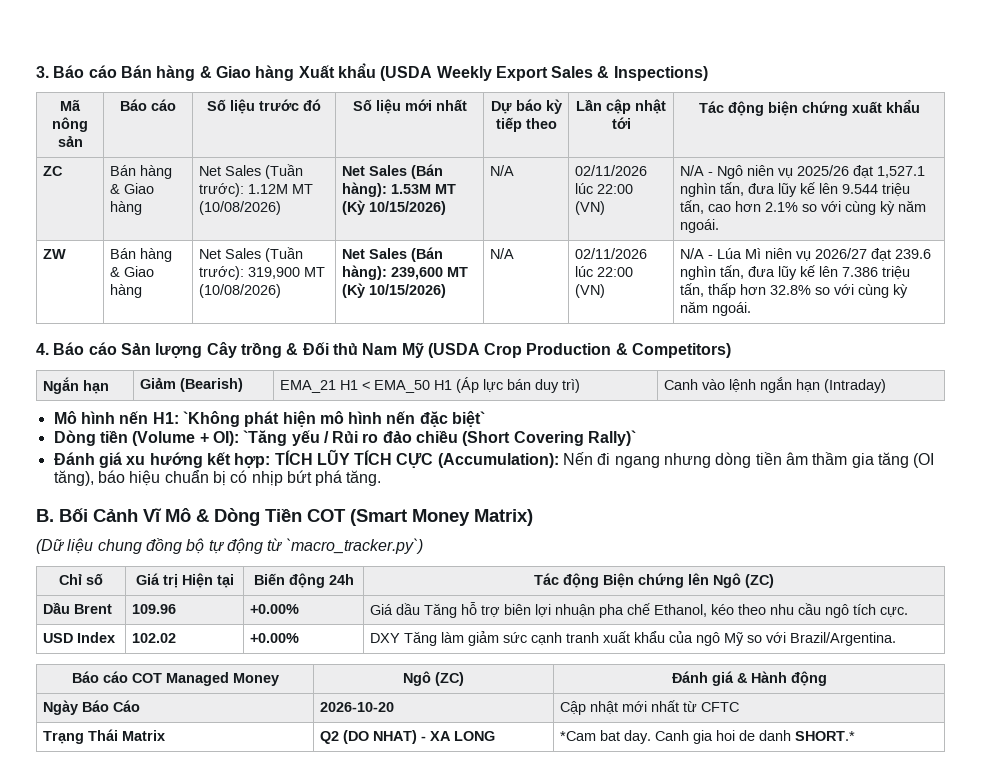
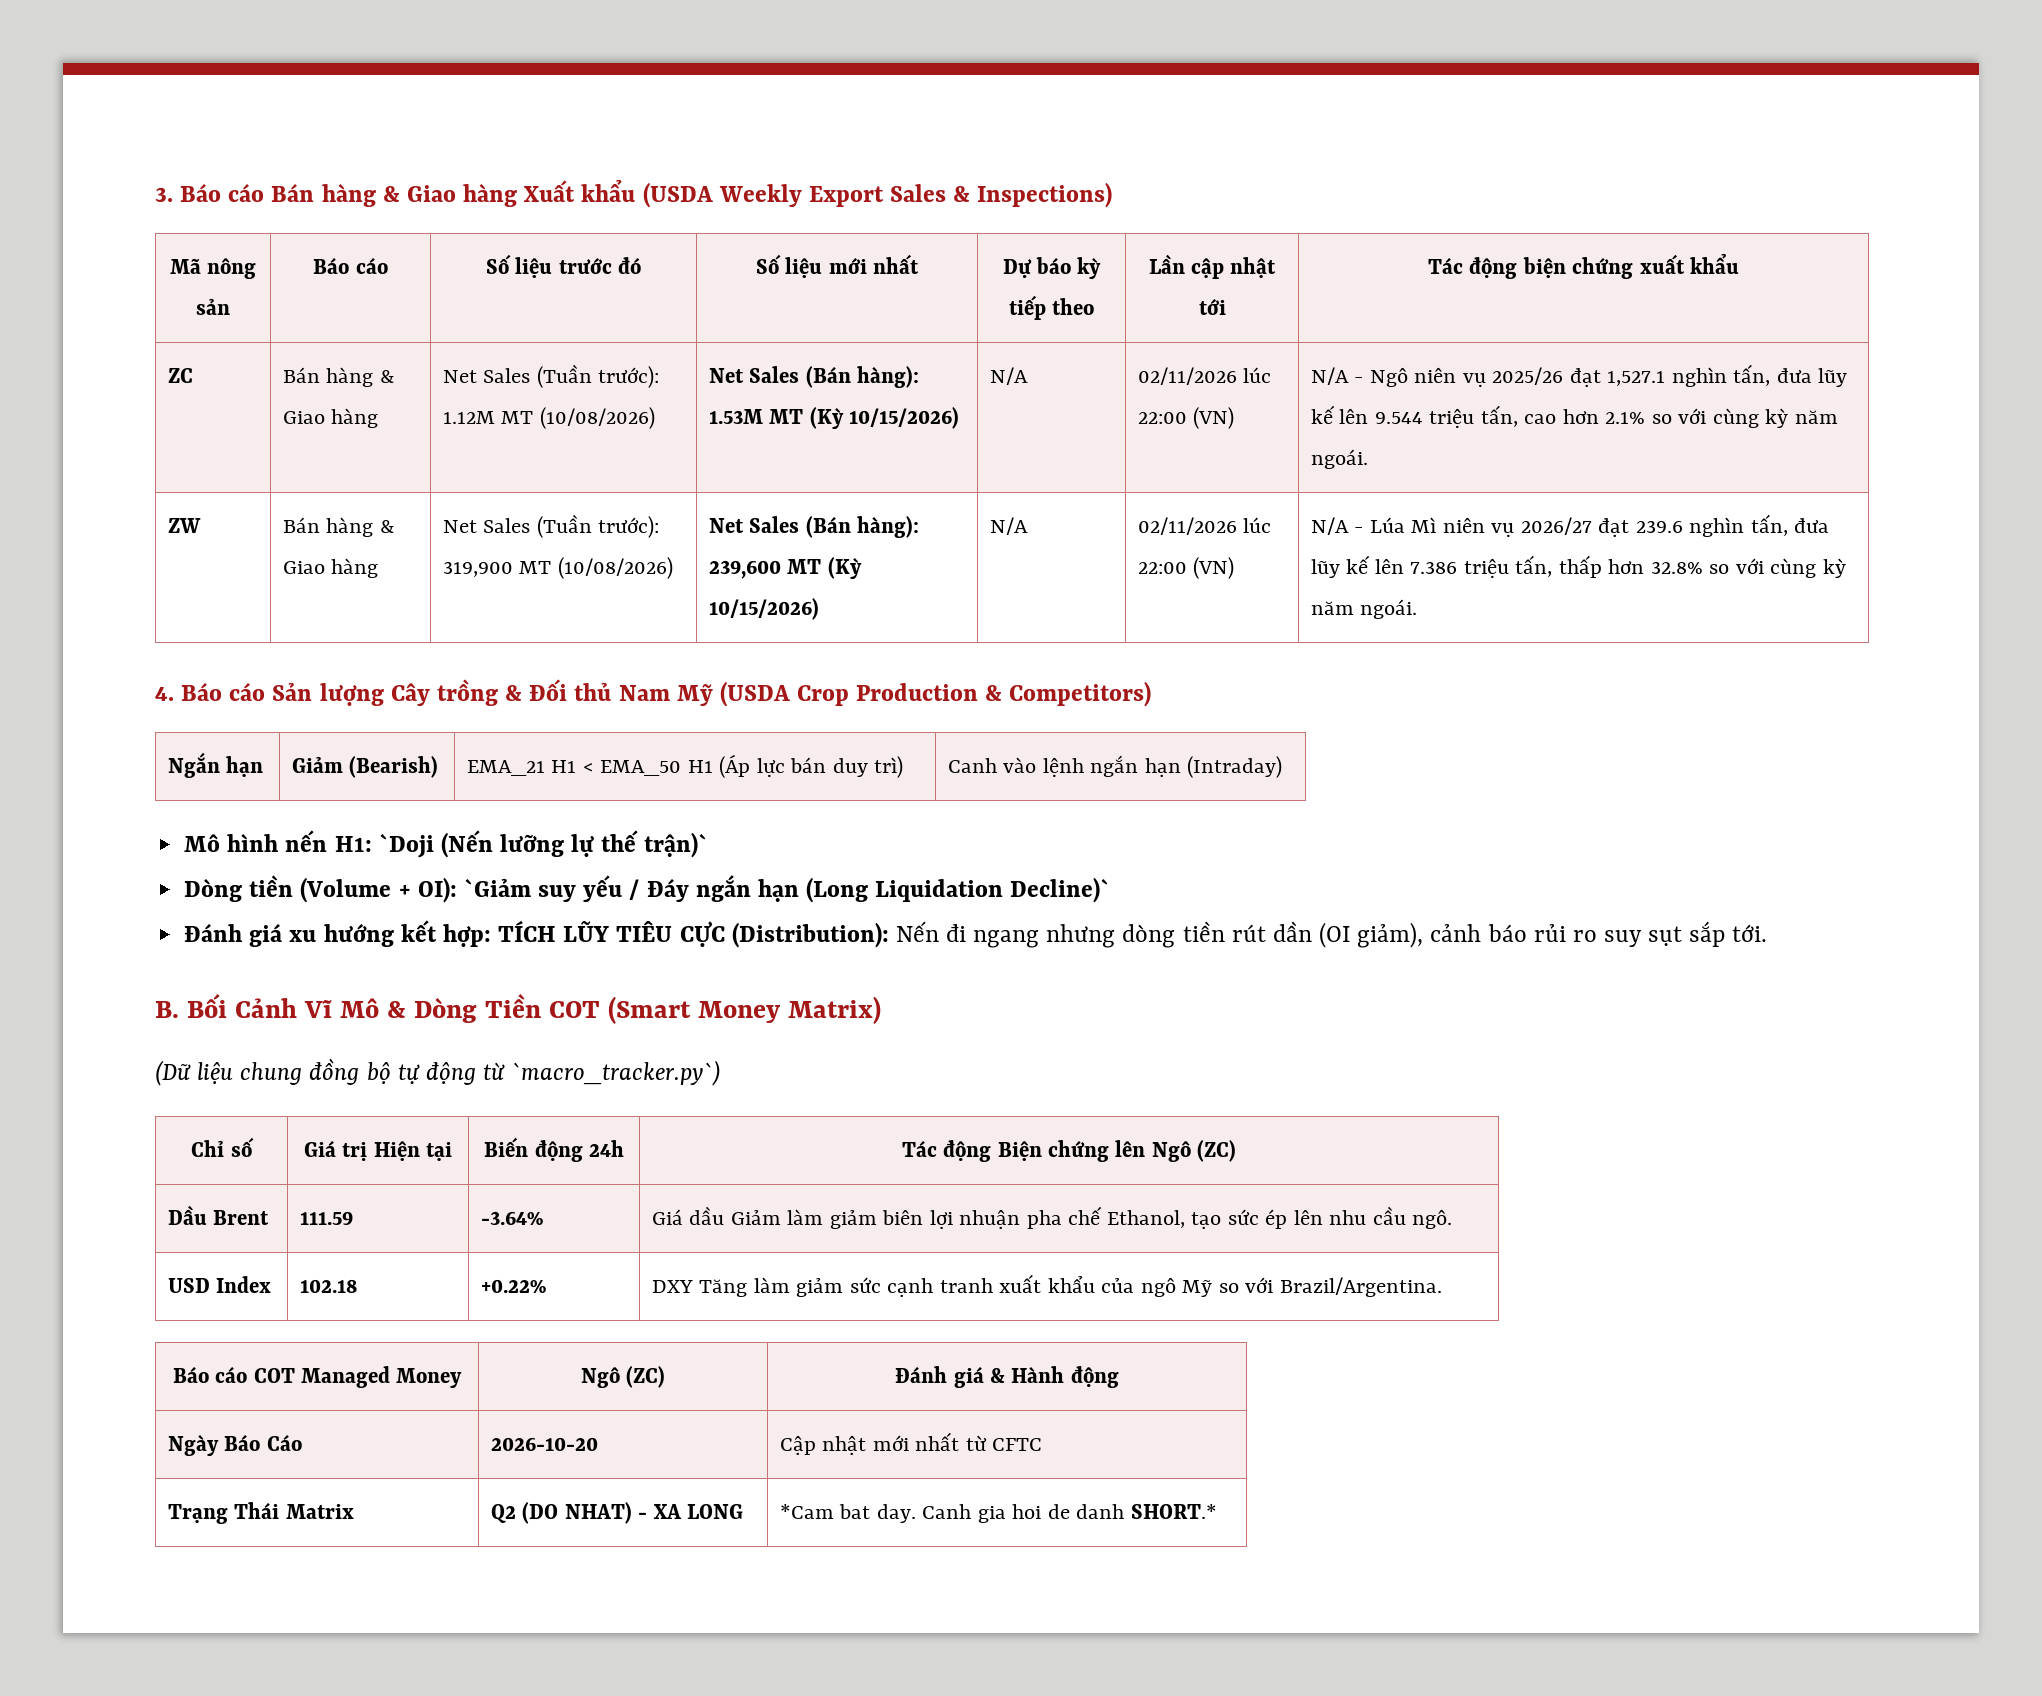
[182,411,486,427] `Không phát hiện mô hình nến đặc biệt` -> [378,830,708,858] `Doji (Nến lưỡng lự thế trận)`
[243,430,637,446] `Tăng yếu / Rủi ro đảo chiều (Short Covering Rally)` -> [463,875,1111,903] `Giảm suy yếu / Đáy ngắn hạn (Long Liquidation Decline)`
[354,450,559,468] TÍCH CỰC (Accumulation): -> [616,921,889,948] TIÊU CỰC (Distribution):
[786,452,935,468] [53,470,382,486] âm thầm gia tăng (OI tăng), báo hiệu chuẩn bị có nhịp bứt phá tăng. -> [1231,921,1768,948] rút dần (OI giảm), cảnh báo rủi ro suy sụt sắp tới.
[132,604,177,614] [250,604,300,614] 109.96 | +0.00% -> [299,1211,353,1225] [480,1211,543,1225] 111.59 | -3.64%
[424,602,501,618] Tăng hỗ trợ -> [730,1209,877,1229] Giảm làm giảm
[711,603,909,618] kéo theo nhu cầu ngô tích cực. -> [1191,1206,1453,1229] tạo sức ép lên nhu cầu ngô.
[132,633,177,643] [250,633,300,643] 102.02 | +0.00% -> [299,1279,357,1293] [480,1279,546,1293] 102.18 | +0.22%

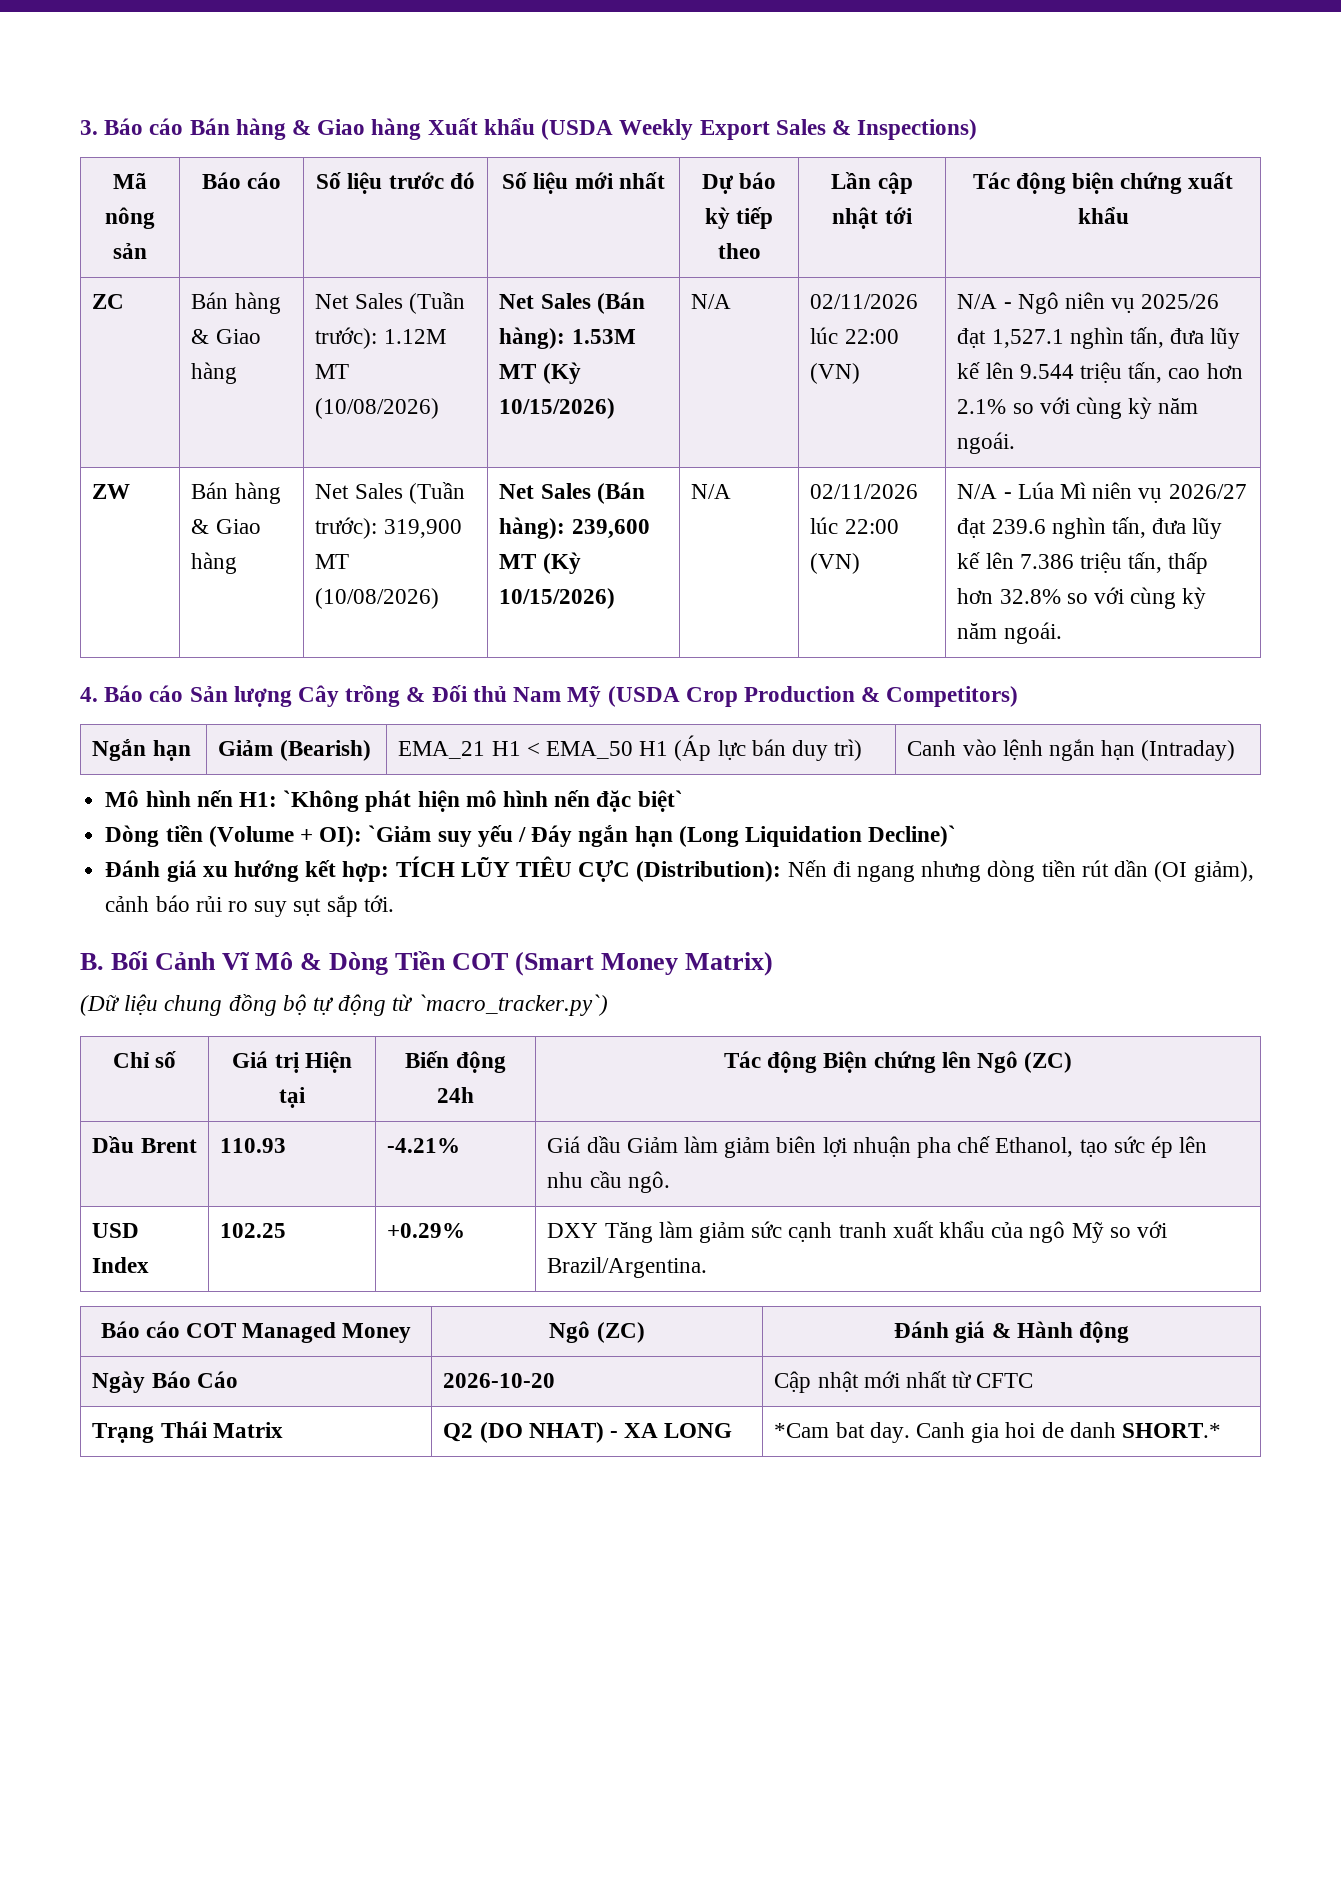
[378,830,708,858] `Doji (Nến lưỡng lự thế trận)` -> [283,790,683,812] `Không phát hiện mô hình nến đặc biệt`
[299,1211,353,1225] [480,1211,543,1225] 111.59 | -3.64% -> [220,1138,287,1153] [387,1138,461,1153] 110.93 | -4.21%
[299,1279,357,1293] [480,1279,546,1293] 102.18 | +0.22% -> [220,1223,287,1238] [387,1223,466,1238] 102.25 | +0.29%

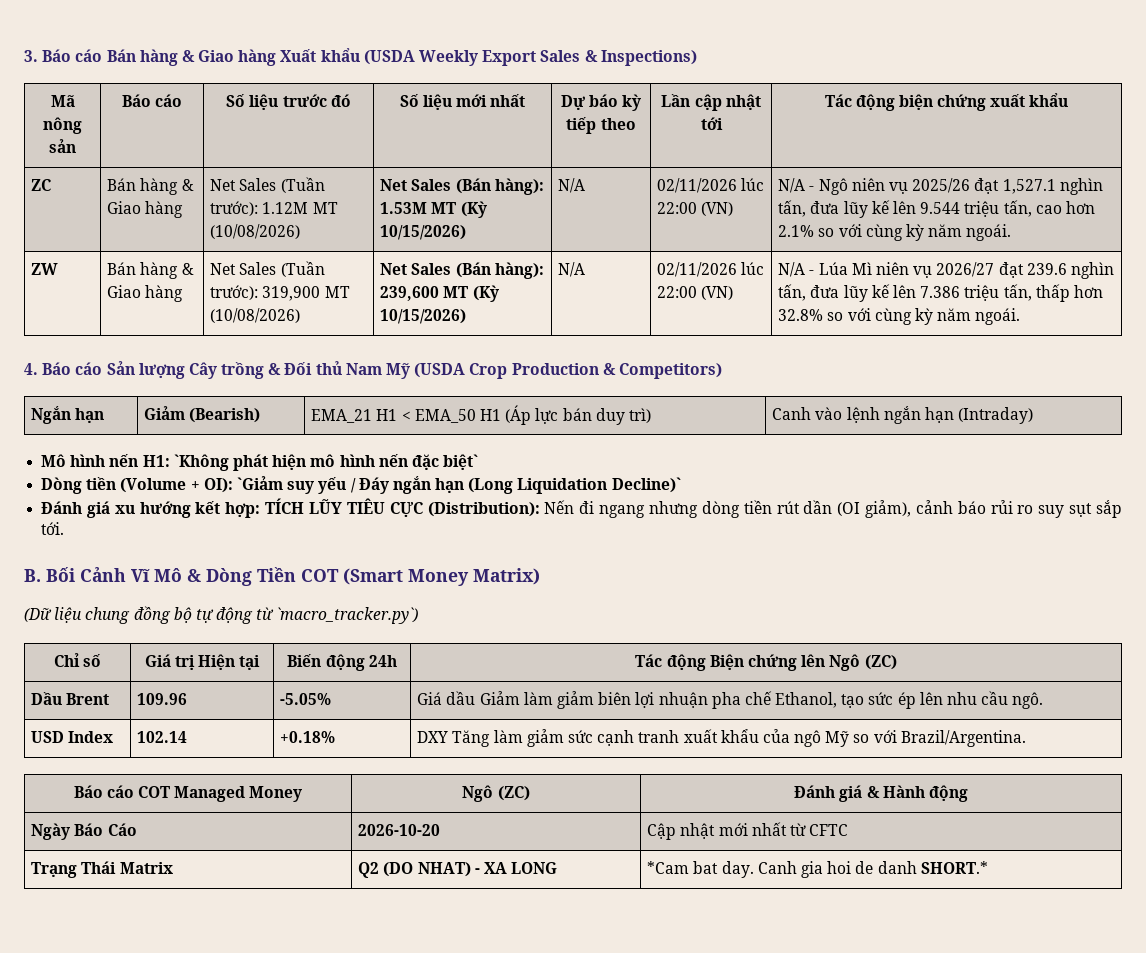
[220,1138,287,1153] [387,1138,461,1153] 110.93 | -4.21% -> [137,693,188,705] [280,693,332,705] 109.96 | -5.05%
[220,1223,287,1238] [387,1223,466,1238] 102.25 | +0.29% -> [137,731,188,743] [280,731,336,743] 102.14 | +0.18%

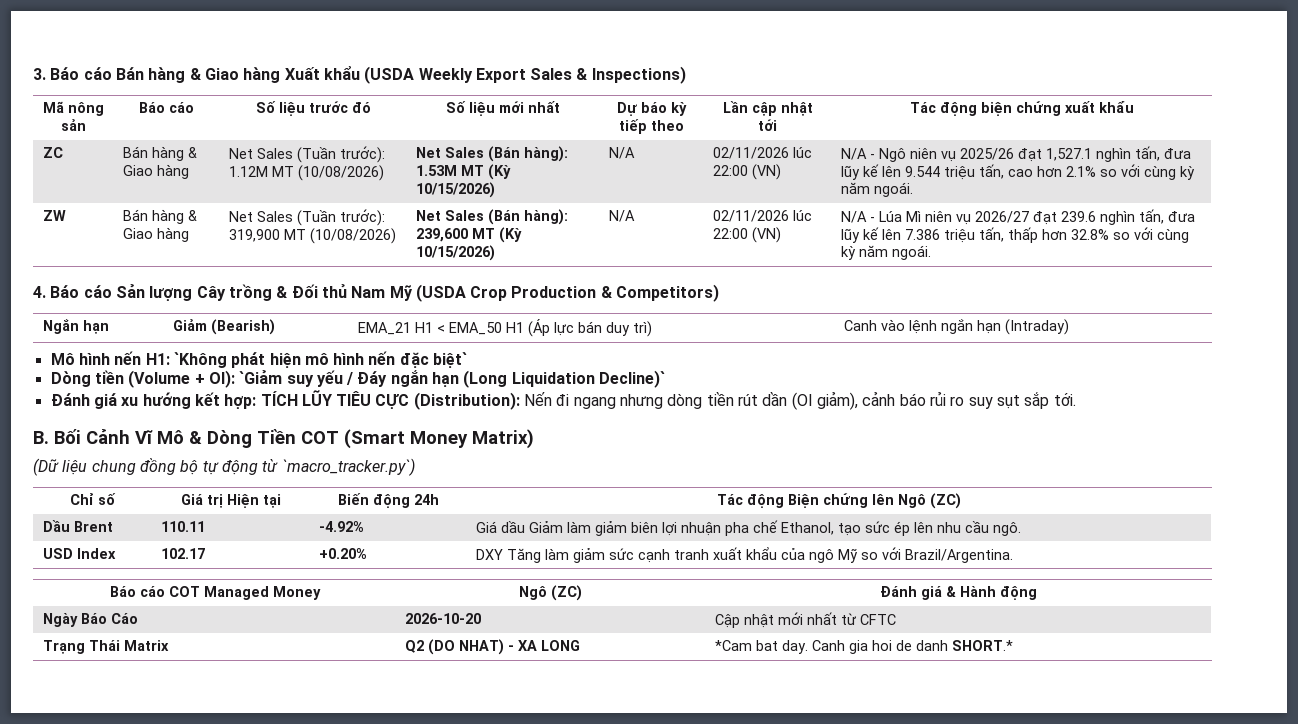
[137,693,188,705] [280,693,332,705] 109.96 | -5.05% -> [160,521,205,532] [318,521,364,532] 110.11 | -4.92%
[137,731,188,743] [280,731,336,743] 102.14 | +0.18% -> [160,548,205,559] [318,548,367,559] 102.17 | +0.20%

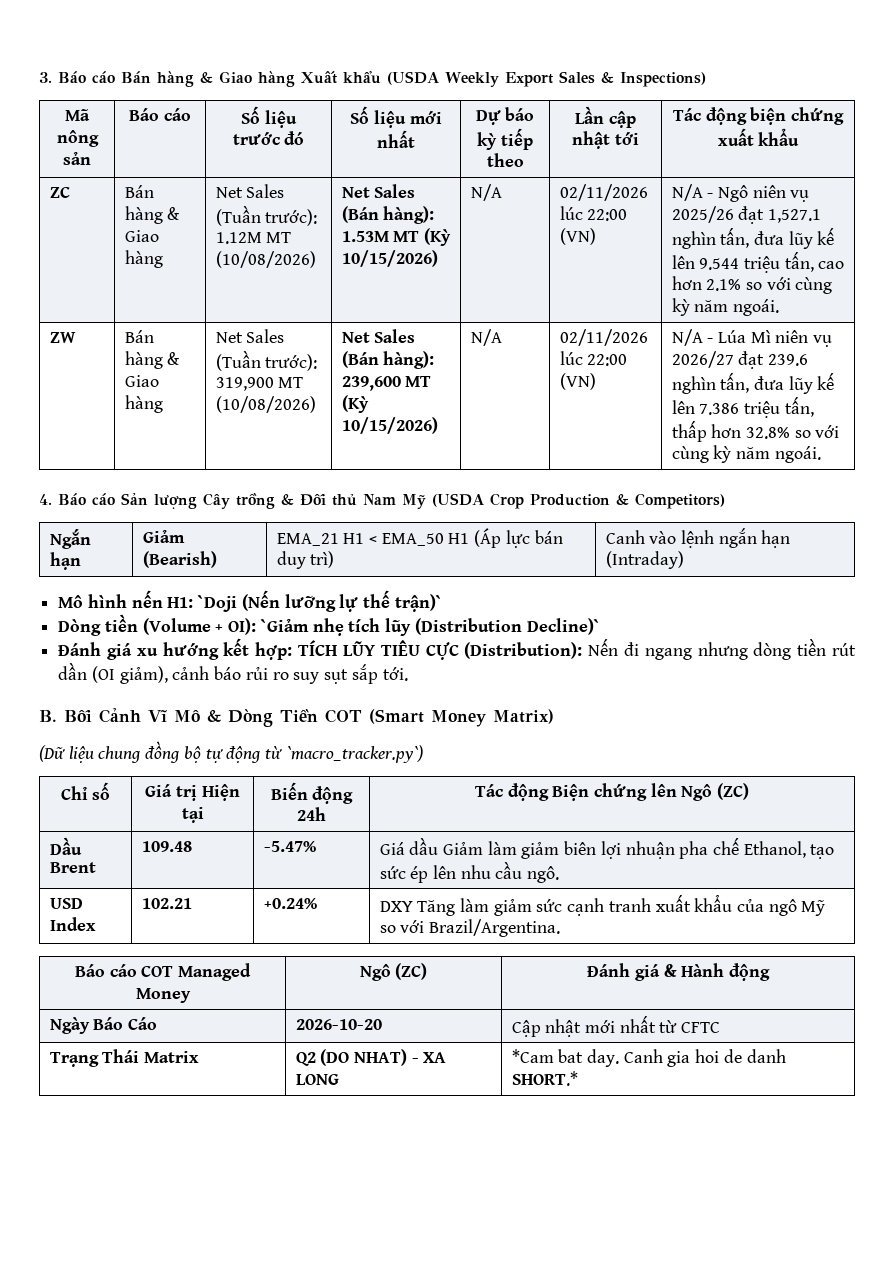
[173,351,468,368] `Không phát hiện mô hình nến đặc biệt` -> [197,590,442,612] `Doji (Nến lưỡng lự thế trận)`
[286,370,595,388] suy yếu / Đáy ngắn hạn (Long Liquidation -> [312,618,522,636] nhẹ tích lũy (Distribution
[160,521,205,532] [318,521,364,532] 110.11 | -4.92% -> [141,841,192,852] [263,840,316,852] 109.48 | -5.47%
[160,548,205,559] [318,548,367,559] 102.17 | +0.20% -> [141,898,192,909] [263,897,317,909] 102.21 | +0.24%

